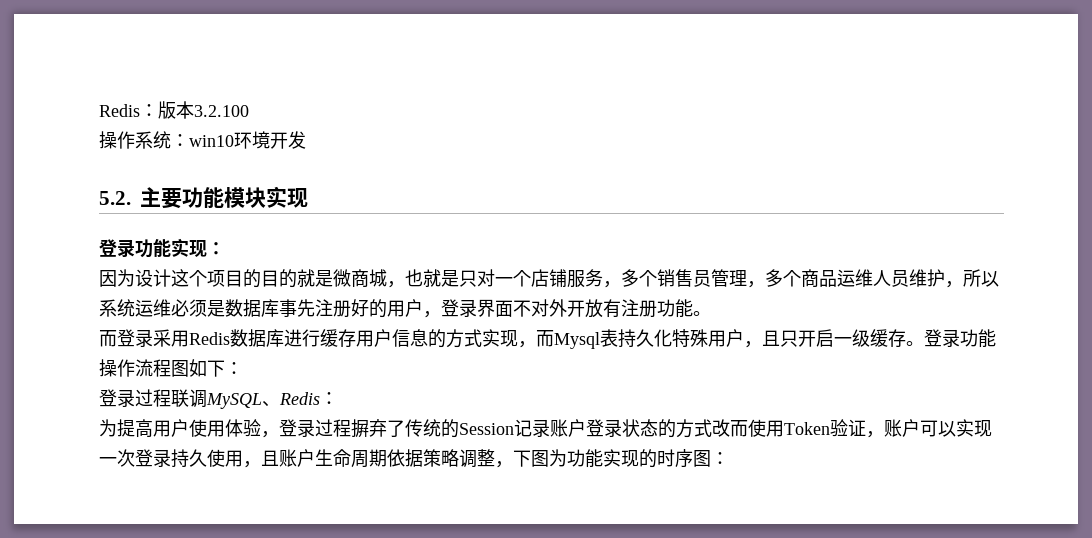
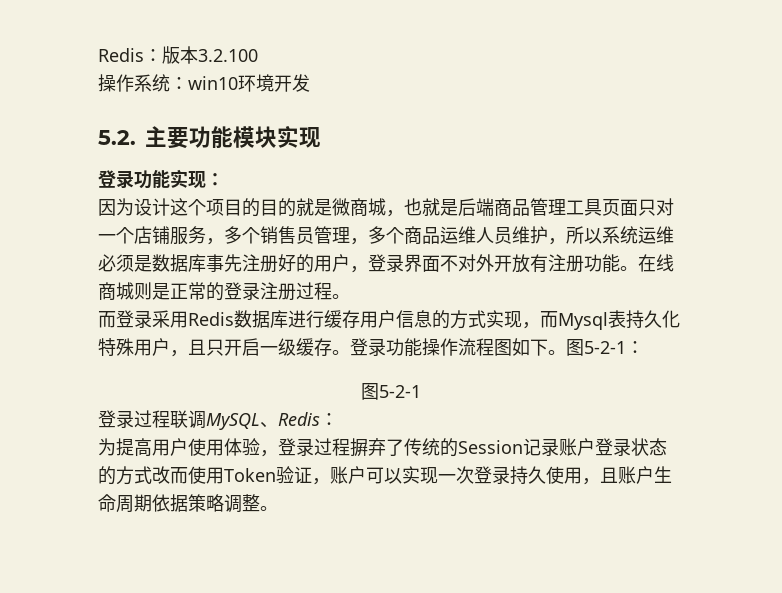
(459, 278) none -> [458,198,638,216] 后端商品管理工具页面
(711, 313) none -> [638,254,674,272] [98,282,350,301] 在线商城则是正常的登录注册过程。
[225,362,243,375] ： -> [548,339,644,356] [361,383,421,400] 。图5-2-1： // 图5-2-1
[495,449,729,468] ，下图为功能实现的时序图： -> [260,506,278,511] 。

